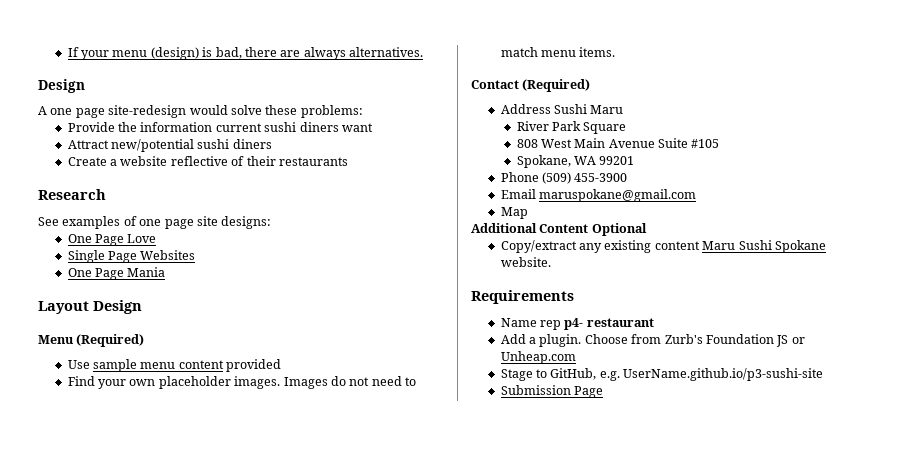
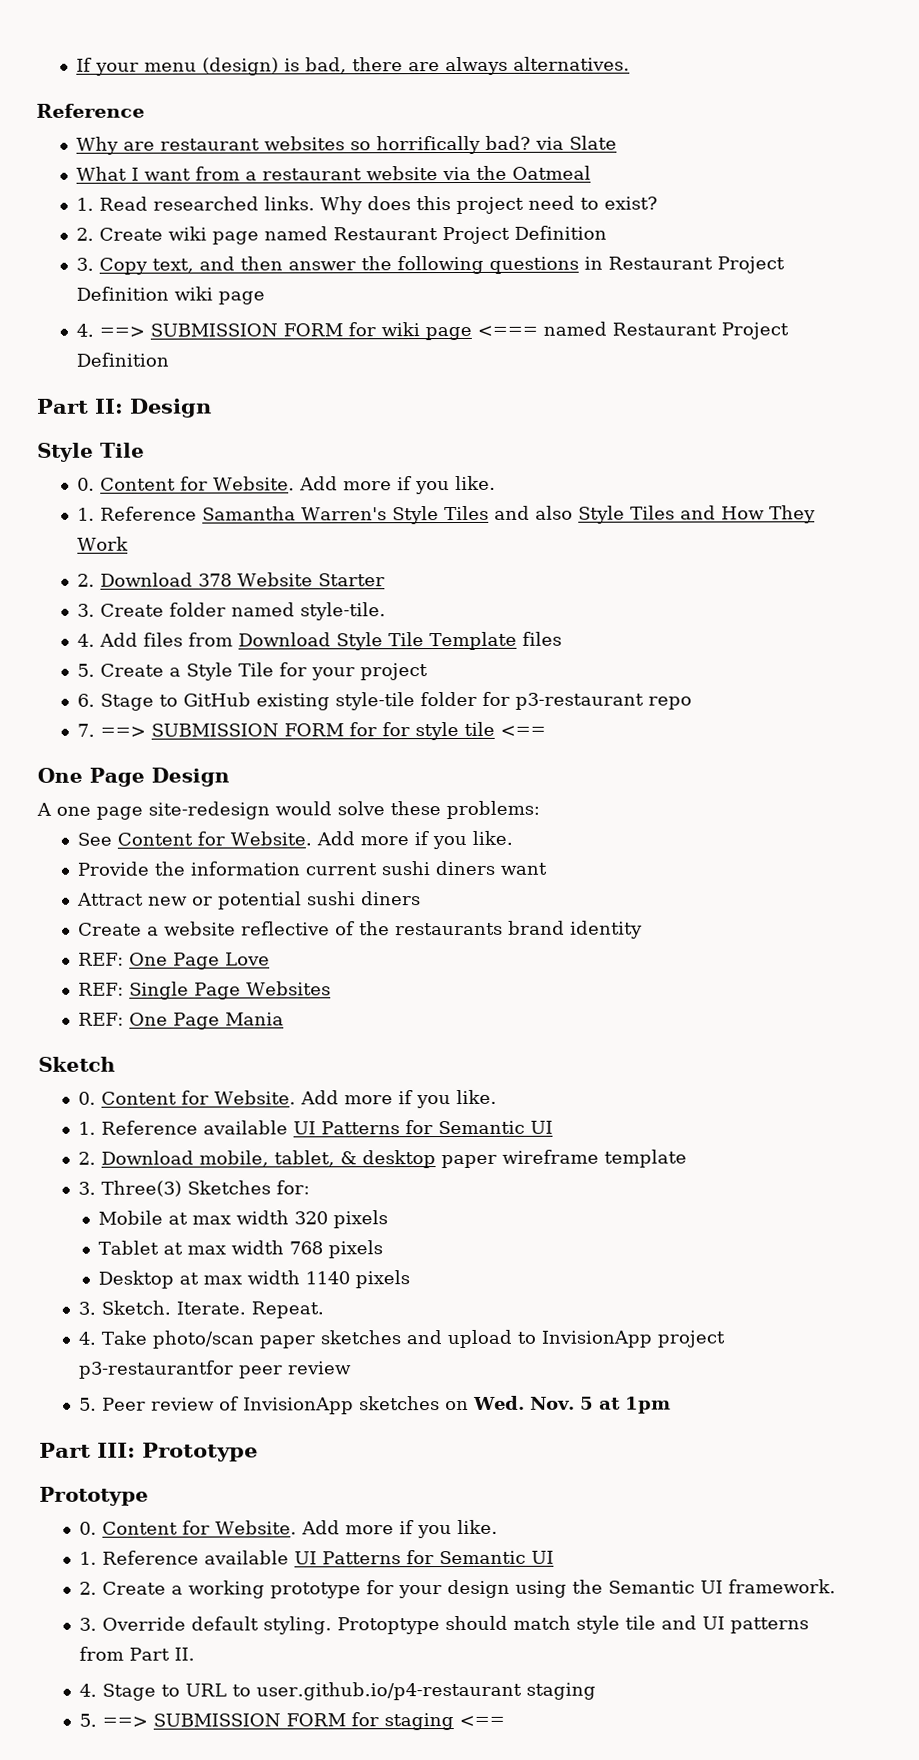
(424, 52) none -> [36,103,145,118] [75,135,617,155] [75,165,591,181] [75,195,658,215] [75,225,607,245] [75,255,785,275] [75,286,265,305] [75,321,789,341] [75,352,169,367] [36,398,212,418] [37,442,145,462] [76,475,496,495] [76,505,816,525] [76,536,129,551] [76,572,385,587] [76,602,386,621] [76,631,562,651] [76,662,428,681] [76,691,692,711] [76,721,546,741] [37,767,145,787] Reference // Why are restaurant websites so horrifically bad? via Slate // What I want from a restaurant website via the Oatmeal // 1. Read researched links. Why does this project need to exist? // 2. Create wiki page named Restaurant Project Definition // 3. Copy text, and then answer the following questions in Restaurant Project Definition wiki page // 4. ==> SUBMISSION FORM for wiki page <=== named Restaurant Project Definition // Part II: Design // Style Tile // 0. Content for Website. Add more if you like. // 1. Reference Samantha Warren's Style Tiles and also Style Tiles and How They Work // 2. Download 378 Website Starter // 3. Create folder named style-tile. // 4. Add files from Download Style Tile Template files // 5. Create a Style Tile for your project // 6. Stage to GitHub existing style-tile folder for p3-restaurant repo // 7. ==> SUBMISSION FORM for for style tile <== // One Page
(363, 111) none -> [76,830,513,850] // See Content for Website. Add more if you like.
[111,139,195,152] new/potential -> [147,891,302,910] new or potential
[246,156,276,166] their -> [358,921,390,936] the
[38,189,106,200] [38,216,272,229] // Research // See examples of one page site designs: // -> [507,920,643,939] [77,952,124,966] brand identity // REF:
(157, 238) none -> [77,982,124,996] REF:
(196, 255) none -> [77,1012,124,1026] REF:
[38,300,142,314] [38,334,145,347] [67,359,282,372] [67,376,417,389] [500,47,616,57] [471,79,591,92] [500,104,624,114] [516,121,627,134] [516,138,720,148] [516,155,635,168] [500,172,628,184] [500,189,697,202] [500,207,528,219] [471,223,647,236] [500,240,826,253] [500,257,551,267] [471,290,574,304] [500,318,654,330] [500,334,805,347] [500,351,576,364] [500,368,824,381] [500,385,604,398] Layout Design // Menu (Required) // Use sample menu content provided // Find your own placeholder images. Images do not need to match menu items. // Contact (Required) // Address Sushi Maru // River Park Square // 808 West Main Avenue Suite #105 // Spokane, WA 99201 // Phone (509) 455-3900 // Email maruspokane@gmail.com // Map // Additional Content Optional // Copy/extract any existing content Maru Sushi Spokane website. // Requirements // Name rep p4- restaurant // Add a plugin. Choose from Zurb's Foundation JS or Unheap.com // Stage to GitHub, e.g. UserName.github.io/p3-sushi-site // Submission Page -> [38,1056,116,1072] [77,1089,497,1109] [77,1120,553,1135] [77,1149,687,1169] [77,1180,310,1197] [98,1210,389,1229] [98,1240,384,1259] [98,1270,411,1289] [77,1300,324,1319] [77,1329,725,1349] [78,1360,352,1379] [78,1395,671,1415] [39,1442,258,1462] [39,1486,149,1506] [78,1519,498,1539] [78,1550,554,1565] [78,1579,836,1599] [78,1615,809,1635] [78,1646,195,1661] [78,1681,596,1701] [78,1712,505,1731] Sketch // 0. Content for Website. Add more if you like. // 1. Reference available UI Patterns for Semantic UI // 2. Download mobile, tablet, & desktop paper wireframe template // 3. Three(3) Sketches for: // Mobile at max width 320 pixels // Tablet at max width 768 pixels // Desktop at max width 1140 pixels // 3. Sketch. Iterate. Repeat. // 4. Take photo/scan paper sketches and upload to InvisionApp project p3-restaurantfor peer review // 5. Peer review of InvisionApp sketches on Wed. Nov. 5 at 1pm // Part III: Prototype // Prototype // 0. Content for Website. Add more if you like. // 1. Reference available UI Patterns for Semantic UI // 2. Create a working prototype for your design using the Semantic UI framework. // 3. Override default styling. Protoptype should match style tile and UI patterns from Part II. // 4. Stage to URL to user.github.io/p4-restaurant staging // 5. ==> SUBMISSION FORM for staging <==

